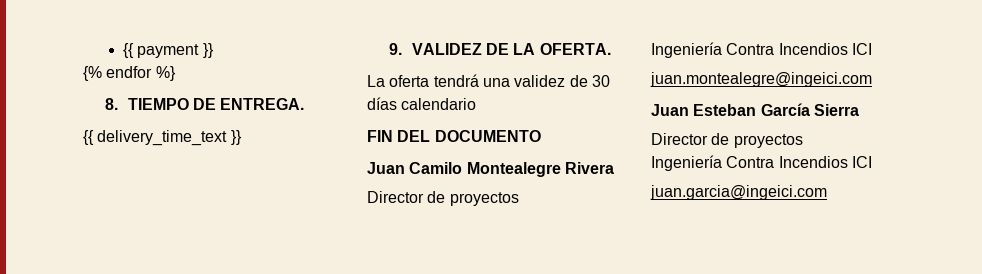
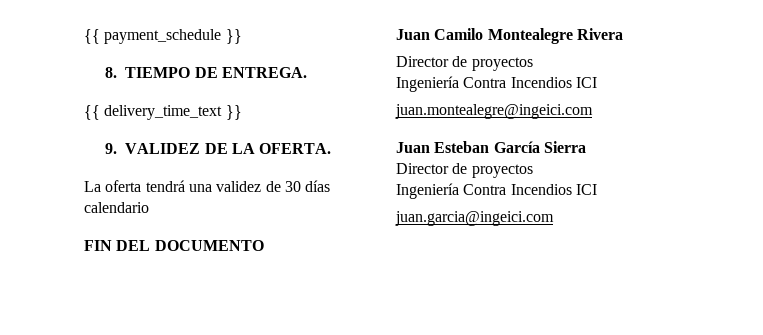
[123,43,214,58] [83,66,176,81] {{ payment }} // {% endfor %} -> [84,29,242,44] {{ payment_schedule }}

